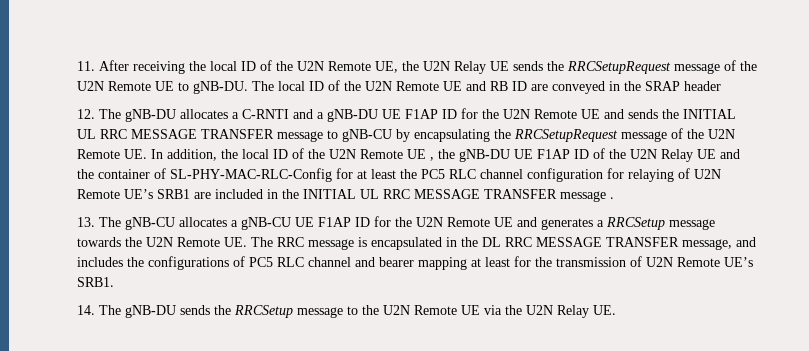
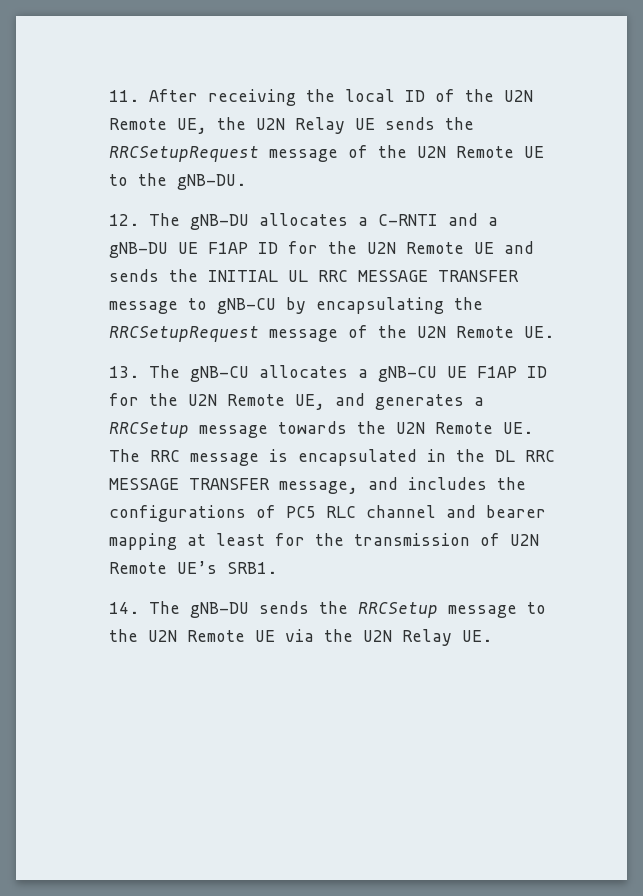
(189, 86) none -> [138,173,168,186] the
[251,80,721,94] The local ID of the U2N Remote UE and RB ID are conveyed in the SRAP header -> (247, 182) none
[150,148,740,162] [76,168,721,182] [76,189,614,202] In addition, the local ID of the U2N Remote UE , the gNB-DU UE F1AP ID of the U2N Relay UE and the container of SL-PHY-MAC-RLC-Config for at least the PC5 RLC channel configuration for relaying of U2N Remote UE’s SRB1 are included in the INITIAL UL RRC MESSAGE TRANSFER message . -> (555, 332) none
[493,217,513,227] UE -> [295,394,326,410] UE,

